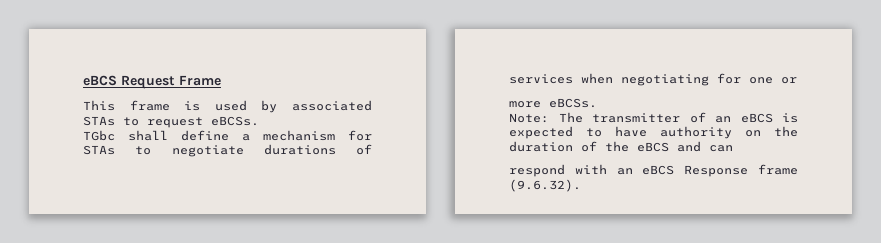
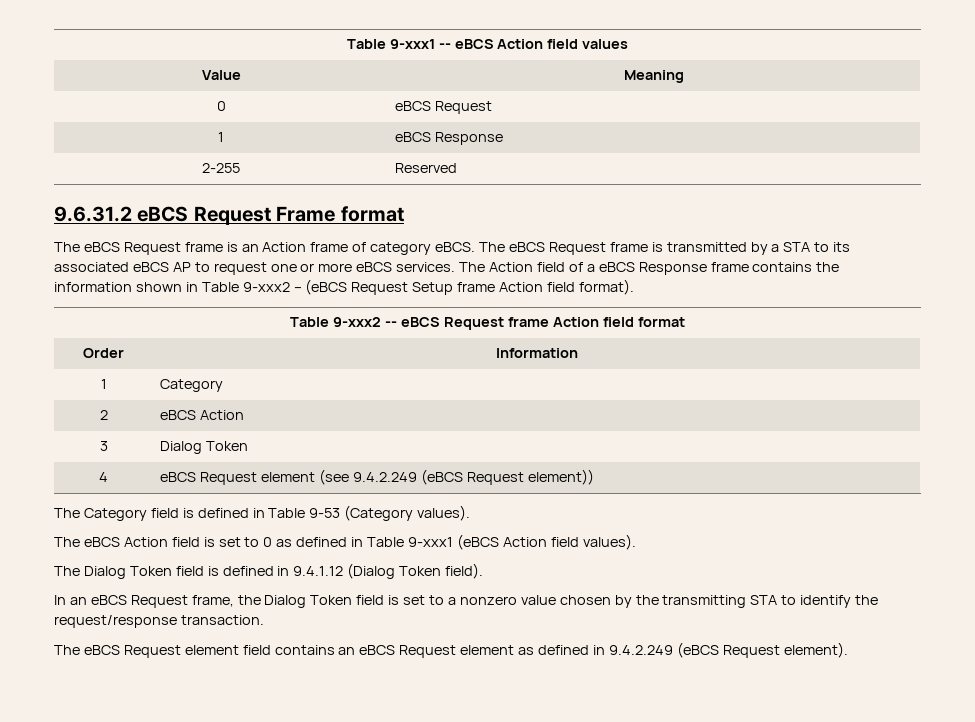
[83,75,221,89] [83,100,372,113] [83,116,259,128] [83,130,372,141] [83,144,372,157] [509,73,797,86] [509,98,597,108] [509,112,798,123] [509,126,798,139] [509,141,733,152] [509,164,798,177] [509,179,581,192] eBCS Request Frame // This frame is used by associated STAs to request eBCSs. // TGbc shall define a mechanism for STAs to negotiate durations of services when negotiating for one or // more eBCSs. // Note: The transmitter of an eBCS is expected to have authority on the duration of the eBCS and can // respond with an eBCS Response frame (9.6.32). -> [346,39,629,49] [201,70,241,80] [624,70,684,83] [216,101,226,111] [395,101,493,114] [218,132,224,142] [395,132,504,145] [202,163,240,173] [395,163,458,173] [54,206,404,225] [54,242,851,255] [54,262,840,275] [54,279,634,295] [290,317,685,330] [83,348,124,358] [495,348,578,358] [100,379,107,389] [160,379,224,392] [99,410,108,420] [160,410,245,420] [99,441,108,451] [160,441,249,454] [99,472,108,482] [160,469,594,485] [54,505,471,521] [54,534,636,550] [54,563,484,579] [54,595,879,608] [54,615,264,628] [54,642,848,658] Table 9-xxx1 -- eBCS Action field values // Value | Meaning // 0 | eBCS Request // 1 | eBCS Response // 2-255 | Reserved // 9.6.31.2 eBCS Request Frame format // The eBCS Request frame is an Action frame of category eBCS. The eBCS Request frame is transmitted by a STA to its associated eBCS AP to request one or more eBCS services. The Action field of a eBCS Response frame contains the information shown in Table 9-xxx2 – (eBCS Request Setup frame Action field format). // Table 9-xxx2 -- eBCS Request frame Action field format // Order | Information // 1 | Category // 2 | eBCS Action // 3 | Dialog Token // 4 | eBCS Request element (see 9.4.2.249 (eBCS Request element)) // The Category field is defined in Table 9-53 (Category values). // The eBCS Action field is set to 0 as defined in Table 9-xxx1 (eBCS Action field values). // The Dialog Token field is defined in 9.4.1.12 (Dialog Token field). // In an eBCS Request frame, the Dialog Token field is set to a nonzero value chosen by the transmitting STA to identify the request/response transaction. // The eBCS Request element field contains an eBCS Request element as defined in 9.4.2.249 (eBCS Request element).

